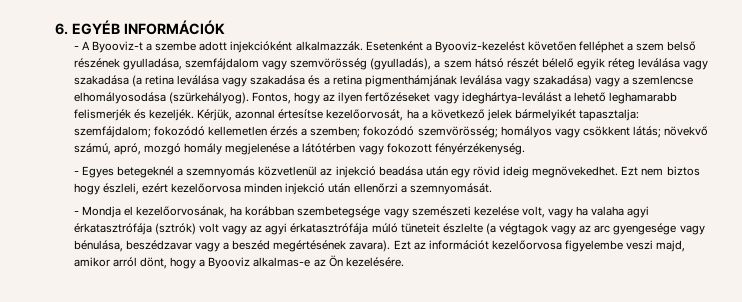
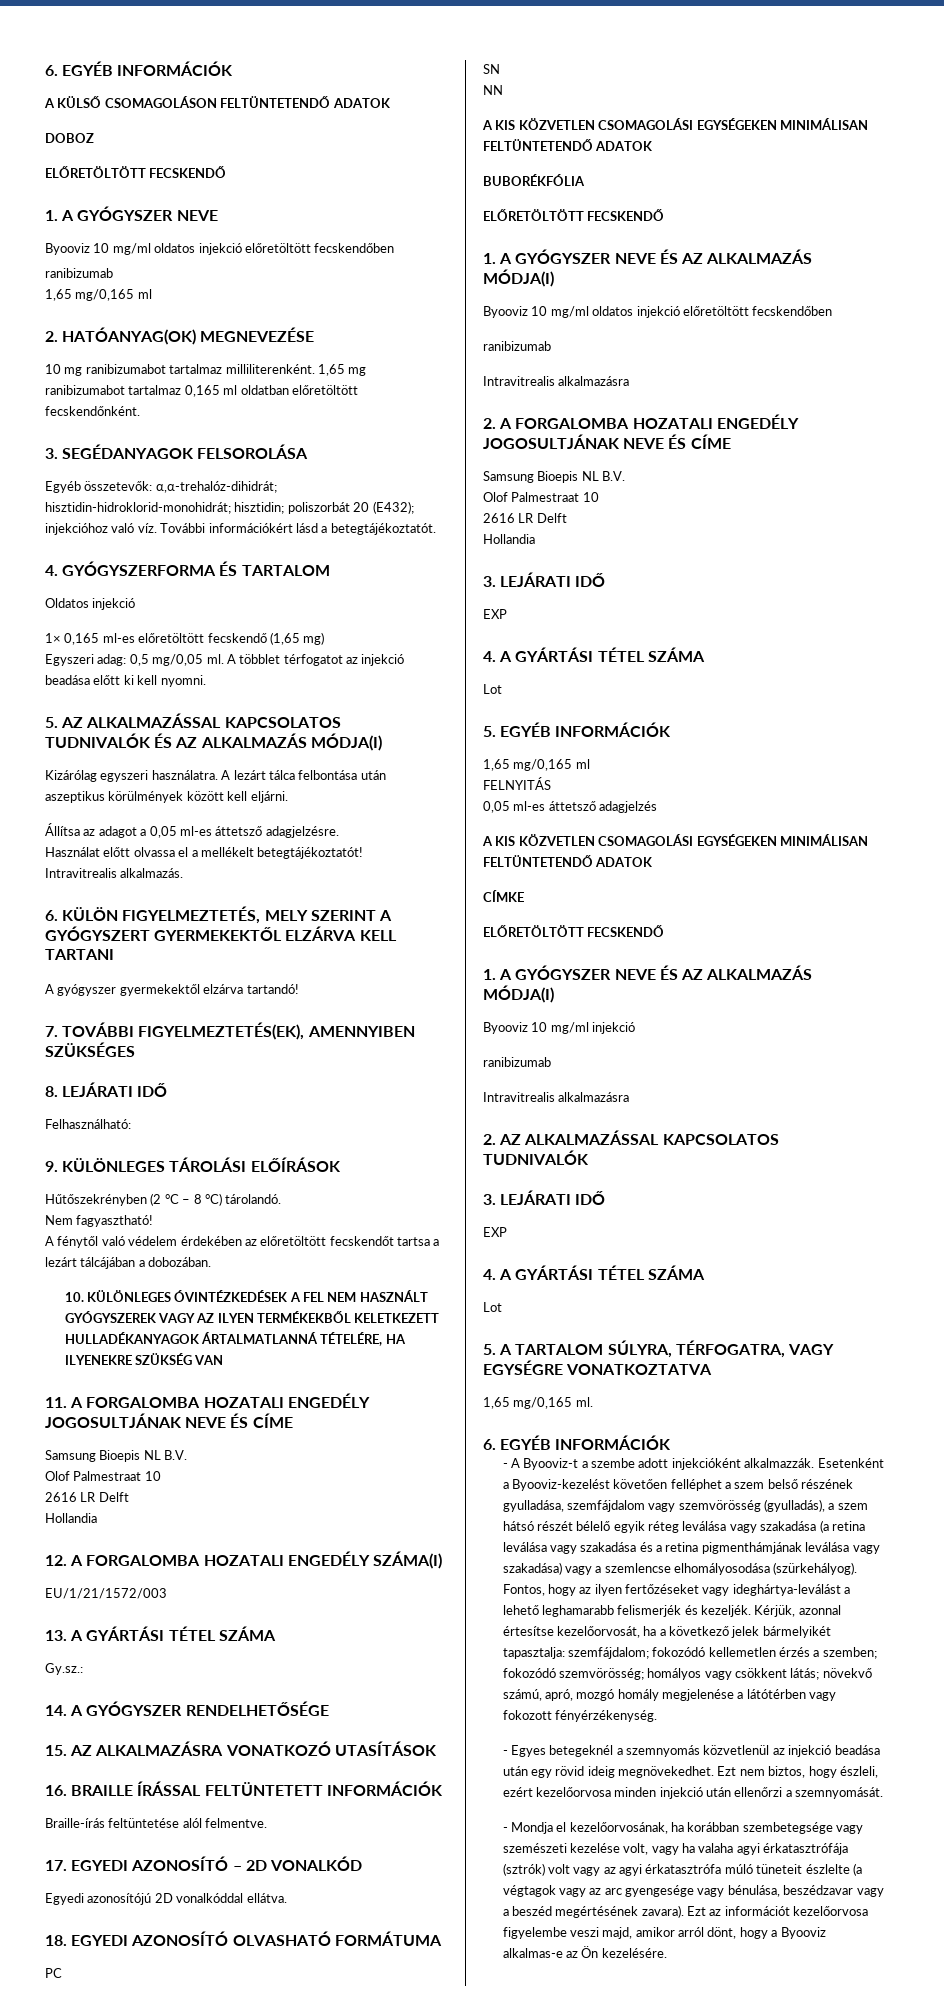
[55,20,225,35] 6. EGYÉB INFORMÁCIÓK -> [45,61,234,76] [44,96,391,108] [45,133,94,143] [45,166,227,178] [45,206,218,221] [45,243,395,255] [45,268,113,278] [45,289,152,301] [45,327,315,345] [45,364,367,376] [45,385,358,397] [45,406,140,416] [45,444,309,459] [45,481,277,493] [45,501,414,514] [45,523,436,535] [45,561,330,576] [45,598,136,610] [45,632,325,645] [45,654,405,666] [45,675,206,687] [45,713,341,728] [45,733,382,751] [45,770,386,782] [45,791,288,803] [45,823,339,838] [45,847,364,859] [45,868,184,878] [45,906,392,924] [45,926,397,941] [45,949,114,960] [45,984,299,996] [45,1022,415,1040] [45,1042,135,1057] [45,1082,168,1097] [45,1119,131,1129] [45,1157,341,1172] [45,1193,282,1206] [45,1215,154,1227] [45,1236,440,1248] [45,1257,212,1269] [64,1290,428,1302] [64,1311,440,1323] [64,1332,406,1346] [64,1353,224,1365] [45,1393,370,1408] [45,1413,293,1428] [45,1450,188,1462] [45,1471,161,1481] [45,1492,129,1502] [45,1513,97,1523] [45,1551,442,1569] [45,1588,167,1599] [45,1626,276,1641] [45,1663,83,1675] [45,1701,329,1716] [45,1741,437,1756] [45,1781,443,1796] [45,1818,268,1828] [45,1856,362,1871] [45,1893,287,1905] [45,1931,442,1946] [45,1968,62,1978] [483,64,500,74] [483,85,503,95] [482,118,868,130] [483,139,654,151] [483,174,585,186] [483,209,665,221] [483,249,813,264] [483,269,554,287] [483,306,833,318] [483,341,551,351] [483,376,630,386] [483,414,799,429] [483,434,731,449] [483,471,626,483] [483,492,599,502] [483,513,567,523] [483,534,535,544] [483,572,606,587] [483,609,507,619] [483,647,705,662] [483,684,502,694] [483,722,672,737] [483,759,590,771] [483,777,551,790] [483,801,658,813] [482,834,868,846] [483,855,654,867] [483,890,524,902] [483,925,665,937] [483,965,813,980] [483,985,554,1003] [483,1022,636,1034] [483,1057,551,1067] [483,1092,630,1102] [483,1130,779,1145] [483,1150,589,1165] [483,1190,606,1205] [483,1227,507,1237] [483,1265,705,1280] [483,1302,502,1312] [483,1340,834,1358] [483,1360,713,1375] [483,1397,593,1409] [483,1435,672,1450] 6. EGYÉB INFORMÁCIÓK // A KÜLSŐ CSOMAGOLÁSON FELTÜNTETENDŐ ADATOK // DOBOZ // ELŐRETÖLTÖTT FECSKENDŐ // 1. A GYÓGYSZER NEVE // Byooviz 10 mg/ml oldatos injekció előretöltött fecskendőben // ranibizumab // 1,65 mg/0,165 ml // 2. HATÓANYAG(OK) MEGNEVEZÉSE // 10 mg ranibizumabot tartalmaz milliliterenként. 1,65 mg ranibizumabot tartalmaz 0,165 ml oldatban előretöltött fecskendőnként. // 3. SEGÉDANYAGOK FELSOROLÁSA // Egyéb összetevők: α,α-trehalóz-dihidrát; hisztidin-hidroklorid-monohidrát; hisztidin; poliszorbát 20 (E432); injekcióhoz való víz. További információkért lásd a betegtájékoztatót. // 4. GYÓGYSZERFORMA ÉS TARTALOM // Oldatos injekció // 1× 0,165 ml-es előretöltött fecskendő (1,65 mg) // Egyszeri adag: 0,5 mg/0,05 ml. A többlet térfogatot az injekció beadása előtt ki kell nyomni. // 5. AZ ALKALMAZÁSSAL KAPCSOLATOS TUDNIVALÓK ÉS AZ ALKALMAZÁS MÓDJA(I) // Kizárólag egyszeri használatra. A lezárt tálca felbontása után aszeptikus körülmények között kell eljárni. // Állítsa az adagot a 0,05 ml-es áttetsző adagjelzésre. // Használat előtt olvassa el a mellékelt betegtájékoztatót! // Intravitrealis alkalmazás. // 6. KÜLÖN FIGYELMEZTETÉS, MELY SZERINT A GYÓGYSZERT GYERMEKEKTŐL ELZÁRVA KELL TARTANI // A gyógyszer gyermekektől elzárva tartandó! // 7. TOVÁBBI FIGYELMEZTETÉS(EK), AMENNYIBEN SZÜKSÉGES // 8. LEJÁRATI IDŐ // Felhasználható: // 9. KÜLÖNLEGES TÁROLÁSI ELŐÍRÁSOK // Hűtőszekrényben (2 °C – 8 °C) tárolandó. // Nem fagyasztható! // A fénytől való védelem érdekében az előretöltött fecskendőt tartsa a lezárt tálcájában a dobozában. // 10. KÜLÖNLEGES ÓVINTÉZKEDÉSEK A FEL NEM HASZNÁLT GYÓGYSZEREK VAGY AZ ILYEN TERMÉKEKBŐL KELETKEZETT HULLADÉKANYAGOK ÁRTALMATLANNÁ TÉTELÉRE, HA ILYENEKRE SZÜKSÉG VAN // 11. A FORGALOMBA HOZATALI ENGEDÉLY JOGOSULTJÁNAK NEVE ÉS CÍME // Samsung Bioepis NL B.V. // Olof Palmestraat 10 // 2616 LR Delft // Hollandia // 12. A FORGALOMBA HOZATALI ENGEDÉLY SZÁMA(I) // EU/1/21/1572/003 // 13. A GYÁRTÁSI TÉTEL SZÁMA // Gy.sz.: // 14. A GYÓGYSZER RENDELHETŐSÉGE // 15. AZ ALKALMAZÁSRA VONATKOZÓ UTASÍTÁSOK // 16. BRAILLE ÍRÁSSAL FELTÜNTETETT INFORMÁCIÓK // Braille-írás feltüntetése alól felmentve. // 17. EGYEDI AZONOSÍTÓ – 2D VONALKÓD // Egyedi azonosítójú 2D vonalkóddal ellátva. // 18. EGYEDI AZONOSÍTÓ OLVASHATÓ FORMÁTUMA // PC // SN // NN // A KIS KÖZVETLEN CSOMAGOLÁSI EGYSÉGEKEN MINIMÁLISAN FELTÜNTETENDŐ ADATOK // BUBORÉKFÓLIA // ELŐRETÖLTÖTT FECSKENDŐ // 1. A GYÓGYSZER NEVE ÉS AZ ALKALMAZÁS MÓDJA(I) // Byooviz 10 mg/ml oldatos injekció előretöltött fecskendőben // ranibizumab // Intravitrealis alkalmazásra // 2. A FORGALOMBA HOZATALI ENGEDÉLY JOGOSULTJÁNAK NEVE ÉS CÍME // Samsung Bioepis NL B.V. // Olof Palmestraat 10 // 2616 LR Delft // Hollandia // 3. LEJÁRATI IDŐ // EXP // 4. A GYÁRTÁSI TÉTEL SZÁMA // Lot // 5. EGYÉB INFORMÁCIÓK // 1,65 mg/0,165 ml // FELNYITÁS // 0,05 ml-es áttetsző adagjelzés // A KIS KÖZVETLEN CSOMAGOLÁSI EGYSÉGEKEN MINIMÁLISAN FELTÜNTETENDŐ ADATOK // CÍMKE // ELŐRETÖLTÖTT FECSKENDŐ // 1. A GYÓGYSZER NEVE ÉS AZ ALKALMAZÁS MÓDJA(I) // Byooviz 10 mg/ml injekció // ranibizumab // Intravitrealis alkalmazásra // 2. AZ ALKALMAZÁSSAL KAPCSOLATOS TUDNIVALÓK // 3. LEJÁRATI IDŐ // EXP // 4. A GYÁRTÁSI TÉTEL SZÁMA // Lot // 5. A TARTALOM SÚLYRA, TÉRFOGATRA, VAGY EGYSÉGRE VONATKOZTATVA // 1,65 mg/0,165 ml. // 6. EGYÉB INFORMÁCIÓK
[666,166,700,176] biztos -> [768,1766,806,1778] biztos,
[290,223,369,235] érkatasztrófája -> [645,1864,722,1874] érkatasztrófa

